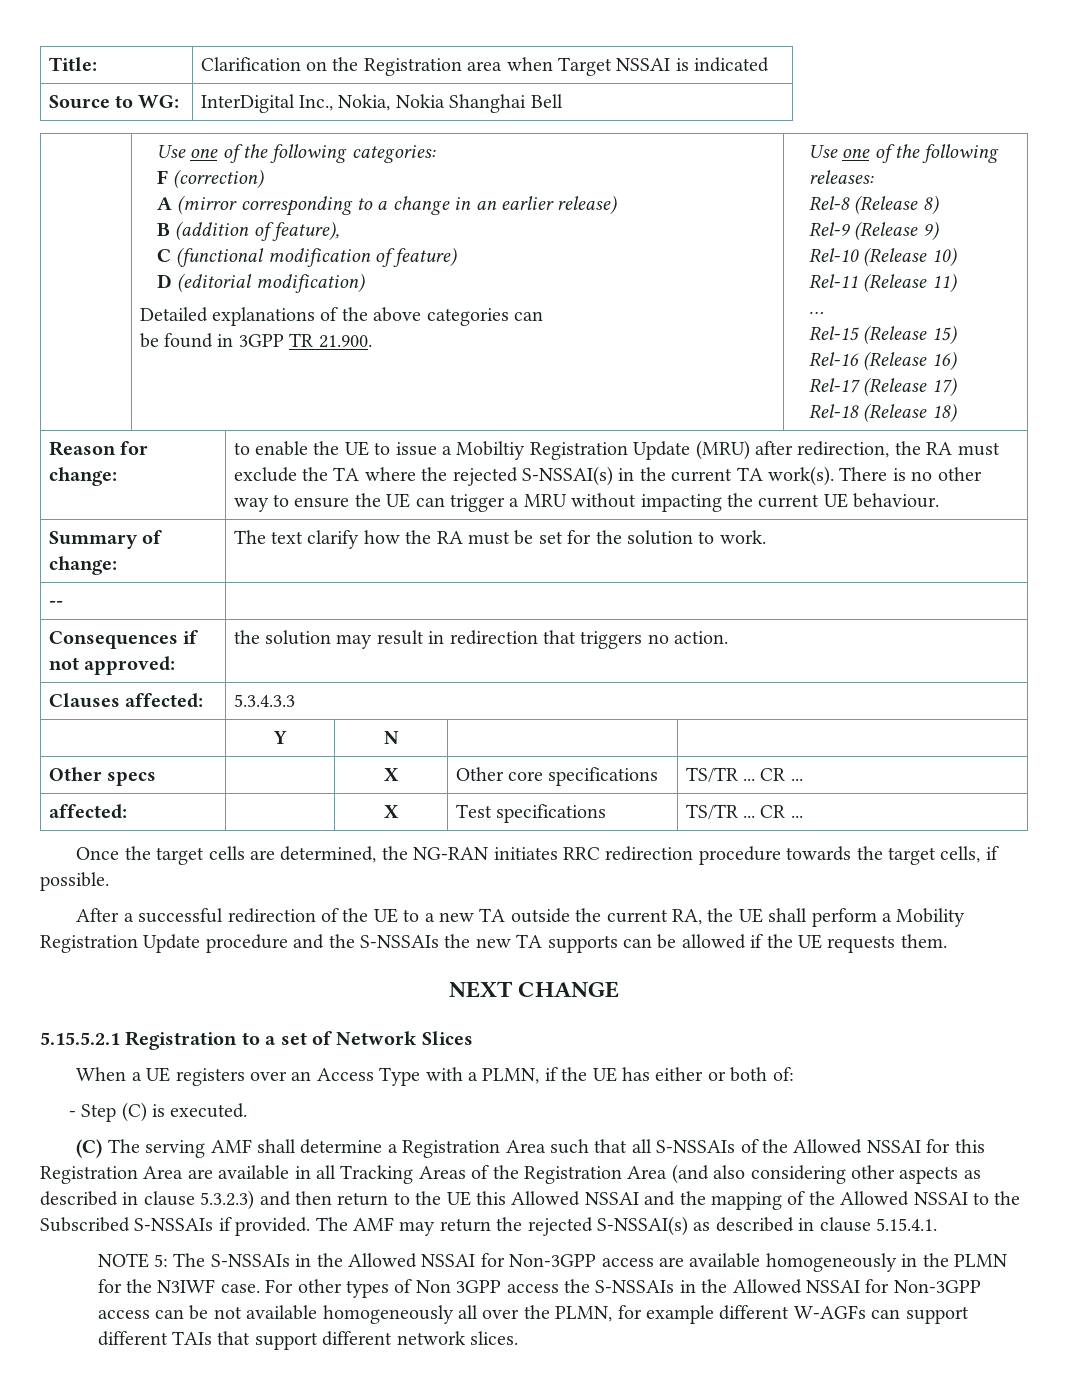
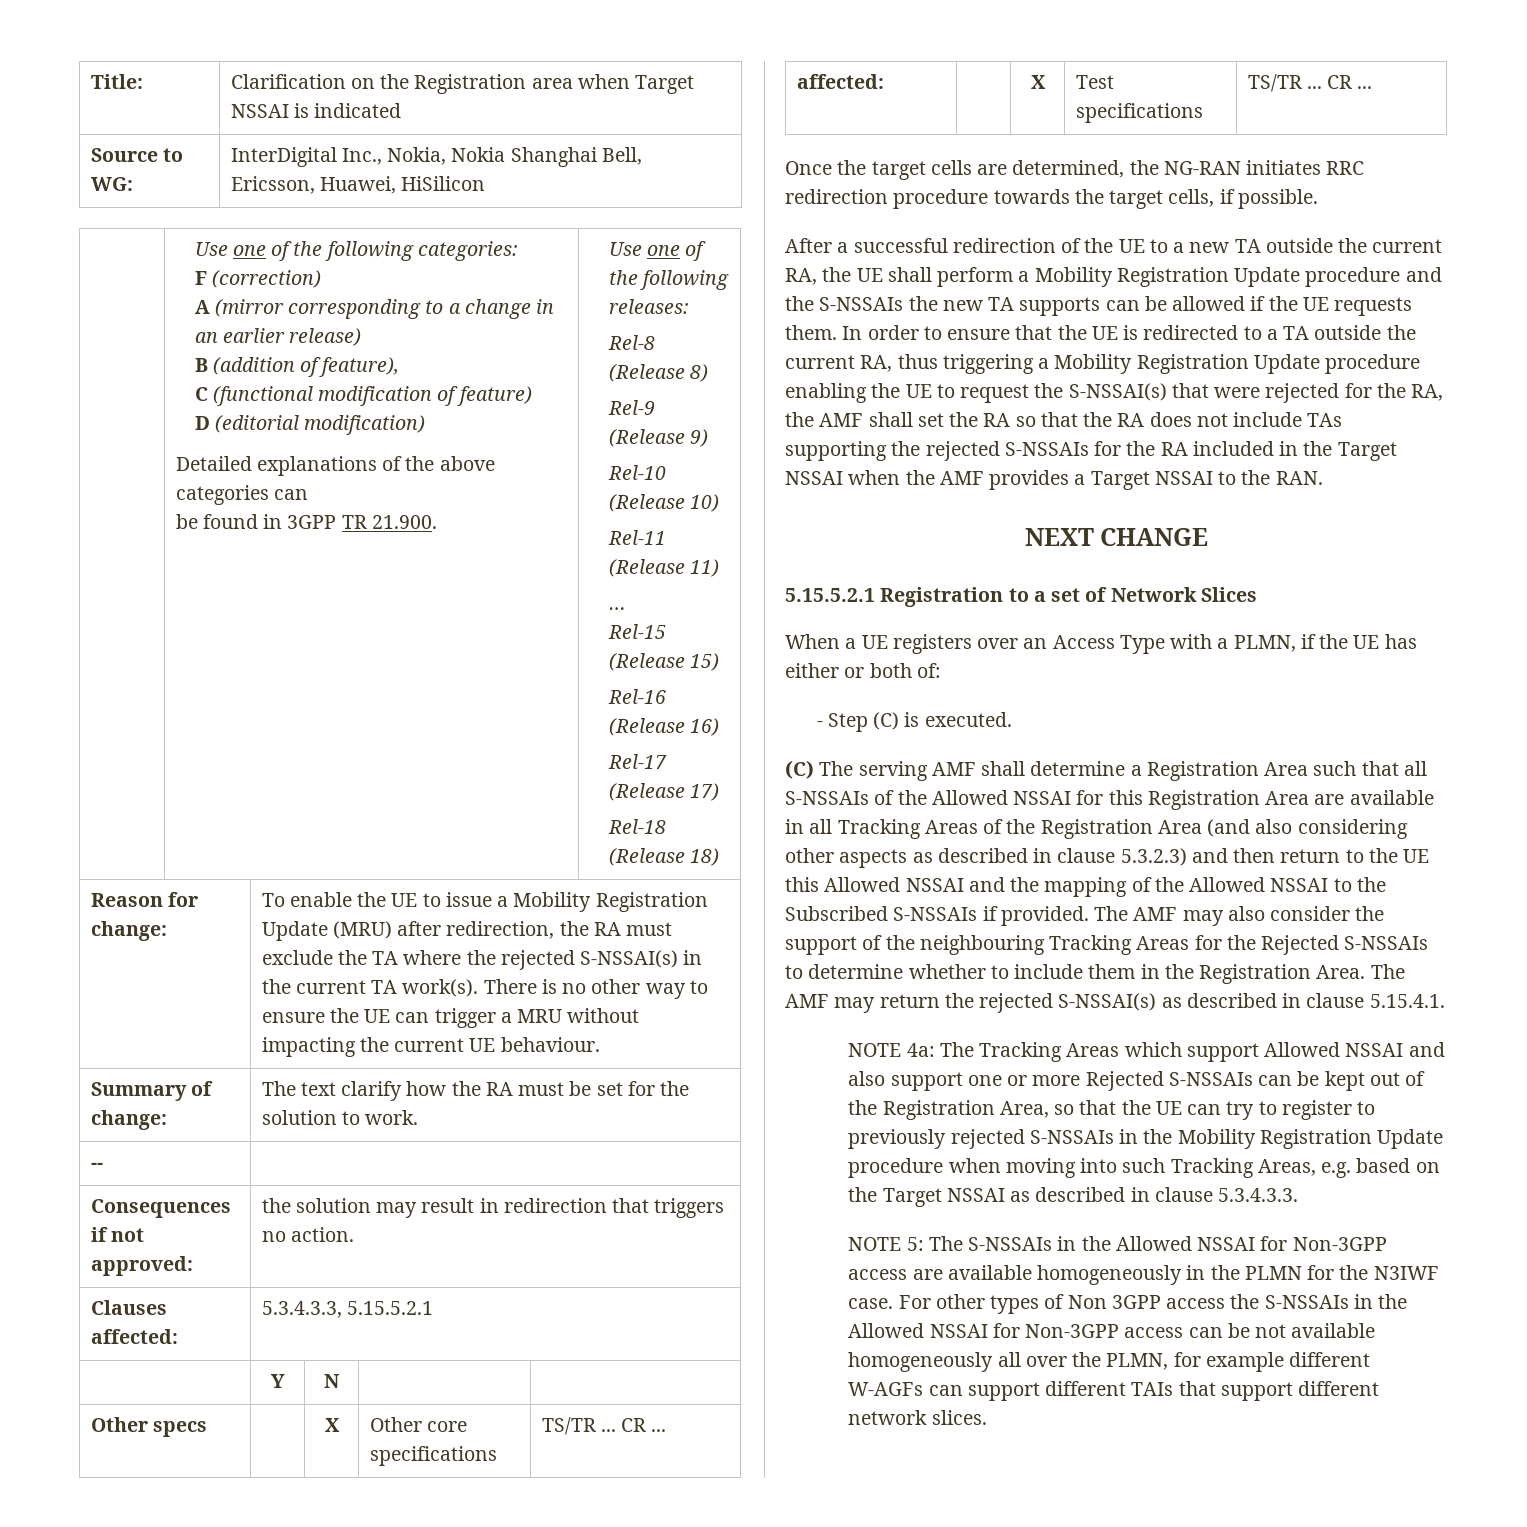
[530,94,563,108] Bell -> [601,147,642,165] [230,176,486,194] Bell, Ericsson, Huawei, HiSilicon
[233,442,250,455] to -> [261,893,285,907] To
[456,441,526,460] Mobiltiy -> [513,892,592,912] Mobility
[233,694,295,707] 5.3.4.3.3 -> [261,1301,433,1318] 5.3.4.3.3, 5.15.5.2.1
(947, 941) none -> [842,325,1416,340] [785,354,1421,374] [785,383,1444,403] [785,412,1343,427] [785,441,1397,461] [785,470,1323,490] In order to ensure that the UE is redirected to a TA outside the current RA, thus triggering a Mobility Registration Update procedure enabling the UE to request the S-NSSAI(s) that were rejected for the RA, the AMF shall set the RA so that the RA does not include TAs supporting the rejected S-NSSAIs for the RA included in the Target NSSAI when the AMF provides a Target NSSAI to the RAN.
(436, 1228) none -> [1227,906,1385,921] [785,935,1429,955] [785,964,1405,984] [785,994,876,1013] also consider the support of the neighbouring Tracking Areas for the Rejected S-NSSAIs to determine whether to include them in the Registration Area. The AMF may
(937, 1224) none -> [848,1042,1445,1062] [848,1071,1426,1091] [848,1100,1376,1120] [848,1129,1444,1149] [848,1158,1440,1178] [848,1187,1299,1207] // NOTE 4a: The Tracking Areas which support Allowed NSSAI and also support one or more Rejected S-NSSAIs can be kept out of the Registration Area, so that the UE can try to register to previously rejected S-NSSAIs in the Mobility Registration Update procedure when moving into such Tracking Areas, e.g. based on the Target NSSAI as described in clause 5.3.4.3.3.

